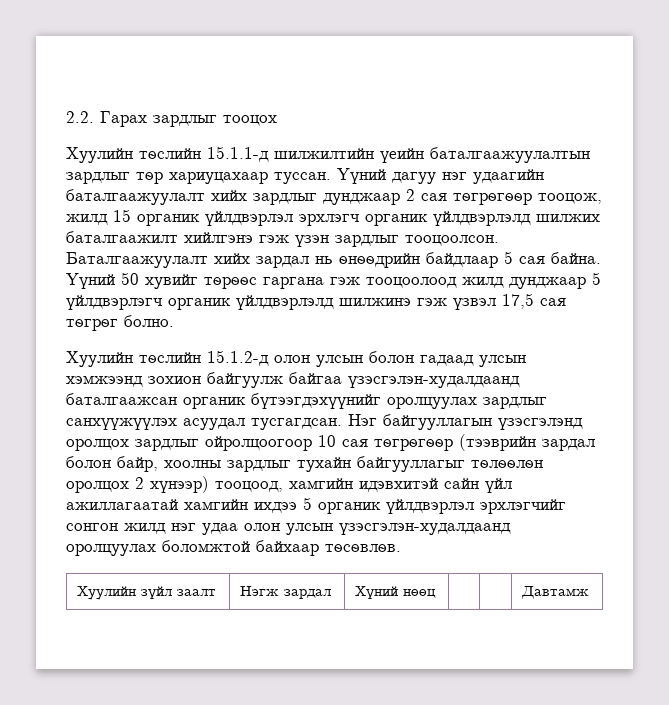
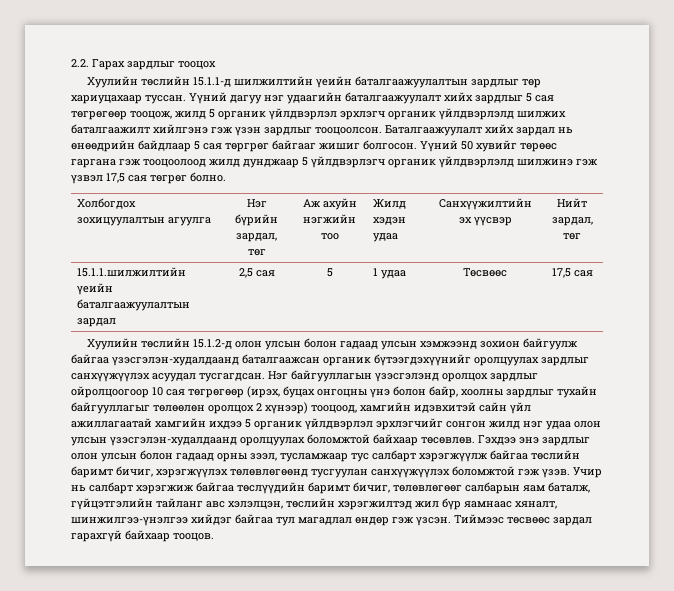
[323,189,415,205] дунджаар 2 -> [526,93,532,102] 5
[113,209,131,222] 15 -> [209,109,215,118] 5
[551,252,601,264] байна. -> [225,140,417,152] төргрөг байгааг жишиг болгосон.
(174, 321) none -> [76,198,136,209] [76,217,211,226] [246,199,267,208] [235,214,278,226] [236,233,277,242] [247,249,266,256] [302,198,357,210] [303,214,356,224] [320,233,339,240] [372,199,406,209] [372,217,406,225] [372,233,398,242] [438,198,532,210] [458,217,512,226] [557,198,587,207] [551,217,593,226] [563,233,581,240] [76,267,186,277] [76,283,113,295] [76,299,190,311] [76,318,116,327] [238,268,275,278] [326,268,333,277] [372,268,406,279] [463,268,507,277] [551,268,593,278] // Холбогдох зохицуулалтын агуулга | Нэг бүрийн зардал, төг | Аж ахуйн нэгжийн тоо | Жилд хэдэн удаа | Санхүүжилтийн эх үүсвэр | Нийт зардал, төг // 15.1.1.шилжилтийн үеийн баталгаажуулалтын зардал | 2,5 сая | 5 | 1 удаа | Төсвөөс | 17,5 сая
[459,434,595,451] (тээврийн зардал -> [247,386,390,398] (ирэх, буцах онгоцны үнэ
[77,586,217,600] [240,586,332,599] [355,586,437,599] [521,586,590,599] // Хуулийн зүйл заалт | Нэгж зардал | Хүний нөөц | | | Давтамж -> [478,435,590,446] [71,450,580,462] [71,466,602,478] [71,482,590,494] [71,498,557,510] [71,514,592,526] [71,530,214,542] Гэхдээ энэ зардлыг олон улсын болон гадаад орны зээл, тусламжаар тус салбарт хэрэгжүүлж байгаа төслийн баримт бичиг, хэрэгжүүлэх төлөвлөгөөнд тусгуулан санхүүжүүлэх боломжтой гэж үзэв. Учир нь салбарт хэрэгжиж байгаа төслүүдийн баримт бичиг, төлөвлөгөөг салбарын яам баталж, гүйцэтгэлийн тайланг авс хэлэлцэн, төслийн хэрэгжилтэд жил бүр яамнаас хяналт, шинжилгээ-үнэлгээ хийдэг байгаа тул магадлал өндөр гэж үзсэн. Тиймээс төсвөөс зардал гарахгүй байхаар тооцов.

